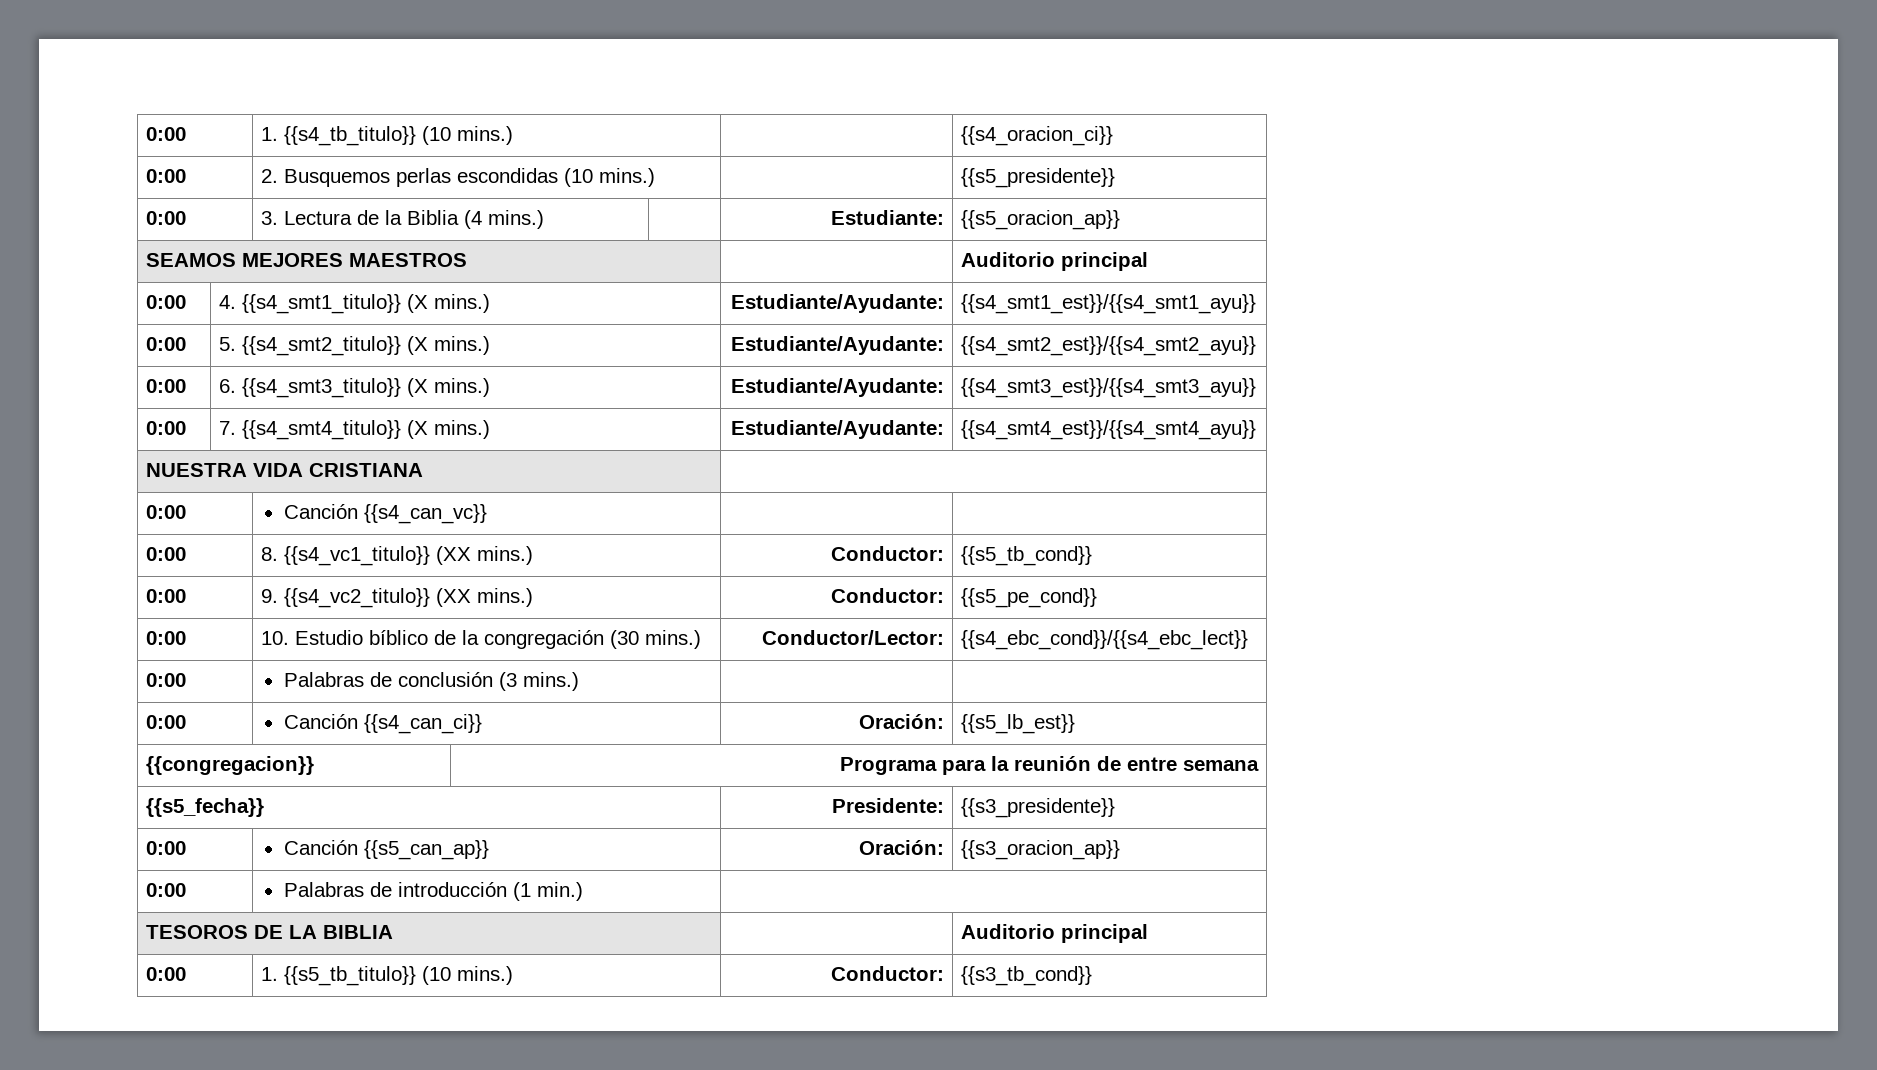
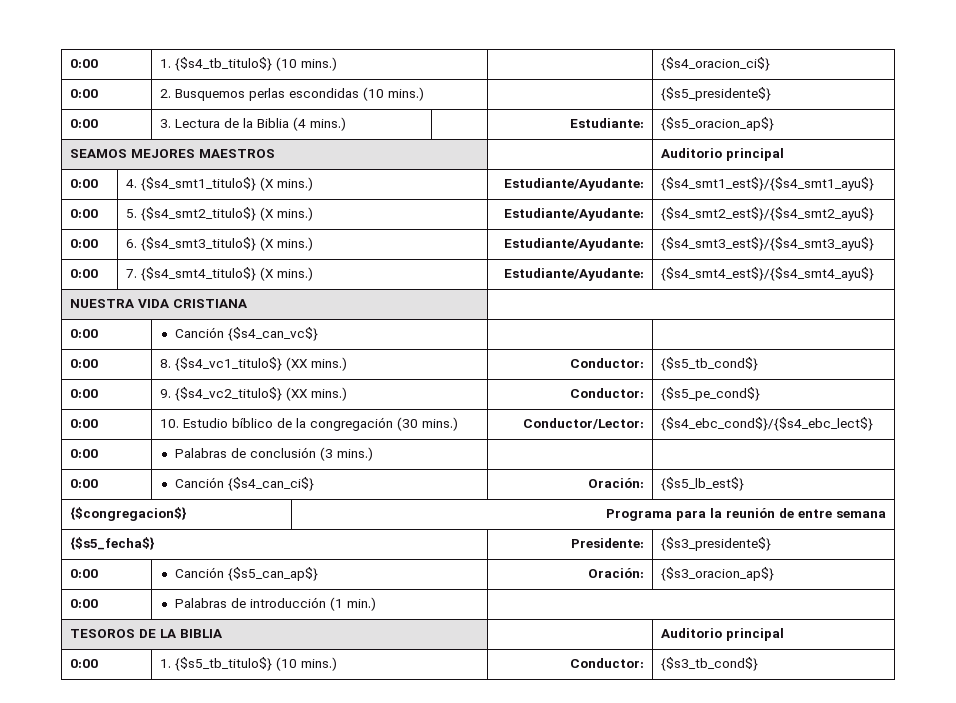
[145,127,186,141] [260,126,513,146] [960,126,1113,146] 0:00 | 1. {{s4_tb_titulo}} (10 mins.) | | {{s4_oracion_ci}} -> [69,59,98,68] [159,57,337,71] [660,57,770,71] 0:00 | 1. {$s4_tb_titulo$} (10 mins.) | | {$s4_oracion_ci$}
[960,168,1115,188] {{s5_presidente}} -> [660,87,771,101] {$s5_presidente$}
[960,210,1120,230] {{s5_oracion_ap}} -> [660,117,774,131] {$s5_oracion_ap$}
[241,294,490,314] [731,294,945,313] [960,294,1256,314] {{s4_smt1_titulo}} (X mins.) | Estudiante/Ayudante: | {{s4_smt1_est}}/{{s4_smt1_ayu}} -> [140,177,313,191] [504,178,645,191] [660,177,874,191] {$s4_smt1_titulo$} (X mins.) | Estudiante/Ayudante: | {$s4_smt1_est$}/{$s4_smt1_ayu$}
[241,336,490,356] [731,336,945,355] [960,336,1256,356] {{s4_smt2_titulo}} (X mins.) | Estudiante/Ayudante: | {{s4_smt2_est}}/{{s4_smt2_ayu}} -> [140,207,313,221] [504,208,645,221] [660,207,874,221] {$s4_smt2_titulo$} (X mins.) | Estudiante/Ayudante: | {$s4_smt2_est$}/{$s4_smt2_ayu$}
[241,378,490,398] [731,378,945,397] [960,378,1256,398] {{s4_smt3_titulo}} (X mins.) | Estudiante/Ayudante: | {{s4_smt3_est}}/{{s4_smt3_ayu}} -> [140,237,313,251] [504,238,645,251] [660,237,874,251] {$s4_smt3_titulo$} (X mins.) | Estudiante/Ayudante: | {$s4_smt3_est$}/{$s4_smt3_ayu$}
[241,420,490,440] [731,420,945,439] [960,420,1256,440] {{s4_smt4_titulo}} (X mins.) | Estudiante/Ayudante: | {{s4_smt4_est}}/{{s4_smt4_ayu}} -> [140,267,313,281] [504,268,645,281] [660,267,874,281] {$s4_smt4_titulo$} (X mins.) | Estudiante/Ayudante: | {$s4_smt4_est$}/{$s4_smt4_ayu$}
[363,504,487,524] {{s4_can_vc}} -> [227,327,318,341] {$s4_can_vc$}
[283,546,533,566] [831,546,945,561] [960,546,1092,566] {{s4_vc1_titulo}} (XX mins.) | Conductor: | {{s5_tb_cond}} -> [174,357,347,371] [570,358,645,368] [660,357,758,371] {$s4_vc1_titulo$} (XX mins.) | Conductor: | {$s5_tb_cond$}
[283,588,533,608] [831,588,945,603] [960,588,1097,608] {{s4_vc2_titulo}} (XX mins.) | Conductor: | {{s5_pe_cond}} -> [174,387,347,401] [570,388,645,398] [660,387,760,401] {$s4_vc2_titulo$} (XX mins.) | Conductor: | {$s5_pe_cond$}
[960,630,1248,650] {{s4_ebc_cond}}/{{s4_ebc_lect}} -> [660,417,873,431] {$s4_ebc_cond$}/{$s4_ebc_lect$}
[363,714,482,734] [859,714,945,729] [960,714,1075,734] [145,756,314,775] {{s4_can_ci}} | Oración: | {{s5_lb_est}} // {{congregacion}} -> [227,477,314,491] [588,478,645,488] [660,477,744,491] [69,507,187,521] {$s4_can_ci$} | Oración: | {$s5_lb_est$} // {$congregacion$}
[145,798,264,817] {{s5_fecha}} -> [69,537,155,550] {$s5_fecha$}
[960,798,1115,818] [145,841,186,855] [283,840,489,860] [859,840,945,855] [960,840,1120,860] {{s3_presidente}} // 0:00 | Canción {{s5_can_ap}} | Oración: | {{s3_oracion_ap}} -> [660,537,771,551] [69,569,98,578] [174,567,318,581] [588,568,645,578] [660,567,774,581] {$s3_presidente$} // 0:00 | Canción {$s5_can_ap$} | Oración: | {$s3_oracion_ap$}
[283,966,416,986] {{s5_tb_titulo}} -> [174,657,272,671] {$s5_tb_titulo$}
[960,966,1092,986] {{s3_tb_cond}} -> [660,657,758,671] {$s3_tb_cond$}

